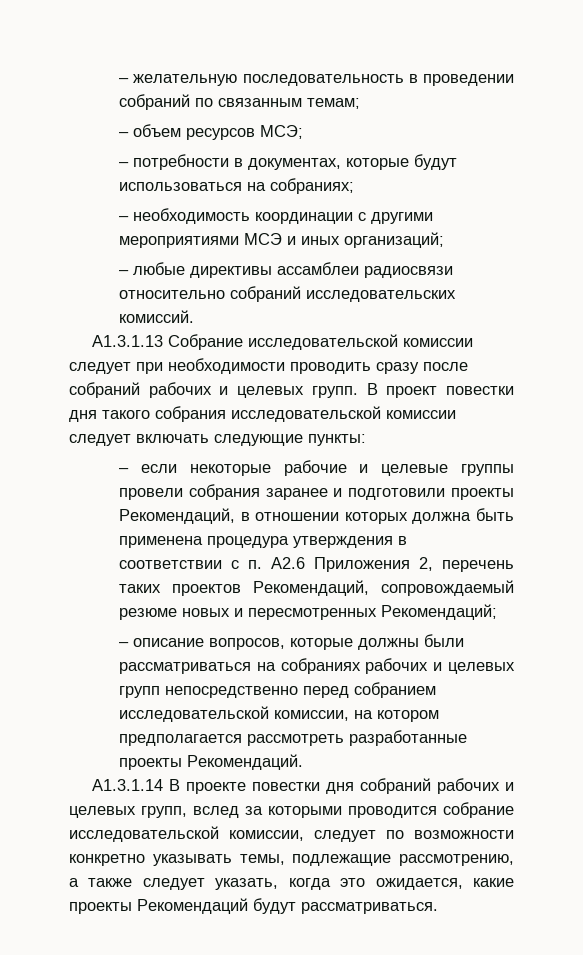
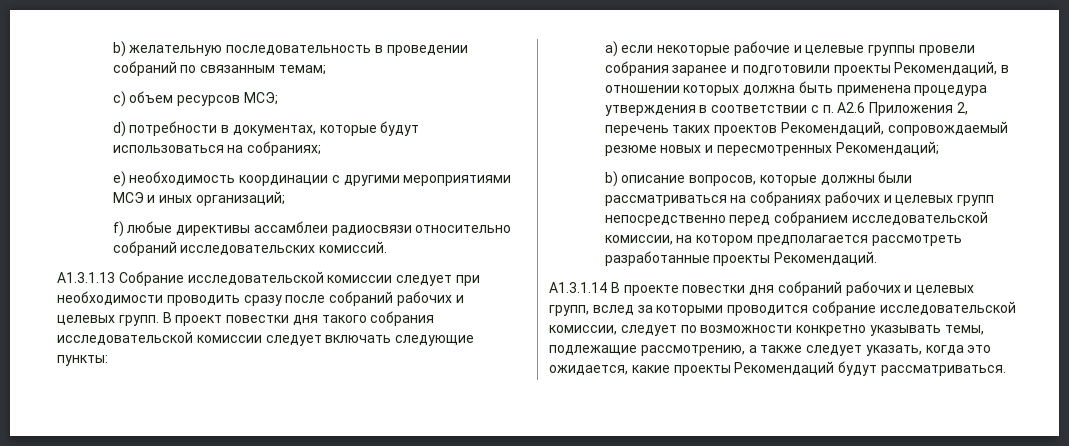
[119,78,130,83] – -> [112,41,126,57] b)
[119,132,130,137] – -> [112,91,126,107] c)
[119,162,130,167] – -> [112,121,126,137] d)
[119,216,130,221] – -> [112,171,126,187] e)
[119,270,130,275] – -> [112,221,124,237] f)
[119,468,130,473] – -> [604,41,618,57] a)
[119,642,130,647] – -> [604,171,618,187] b)

